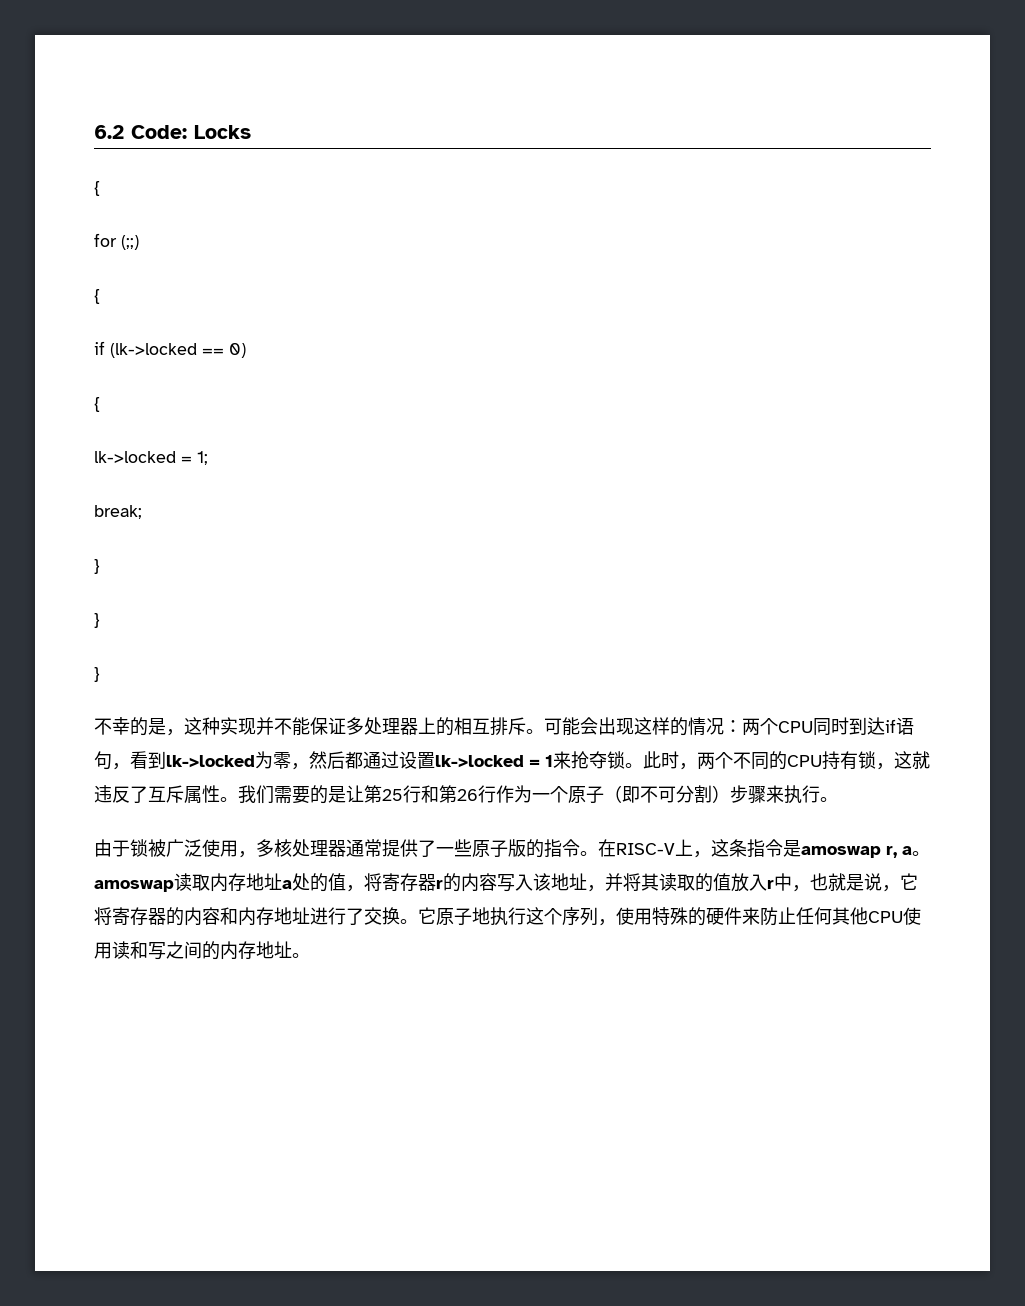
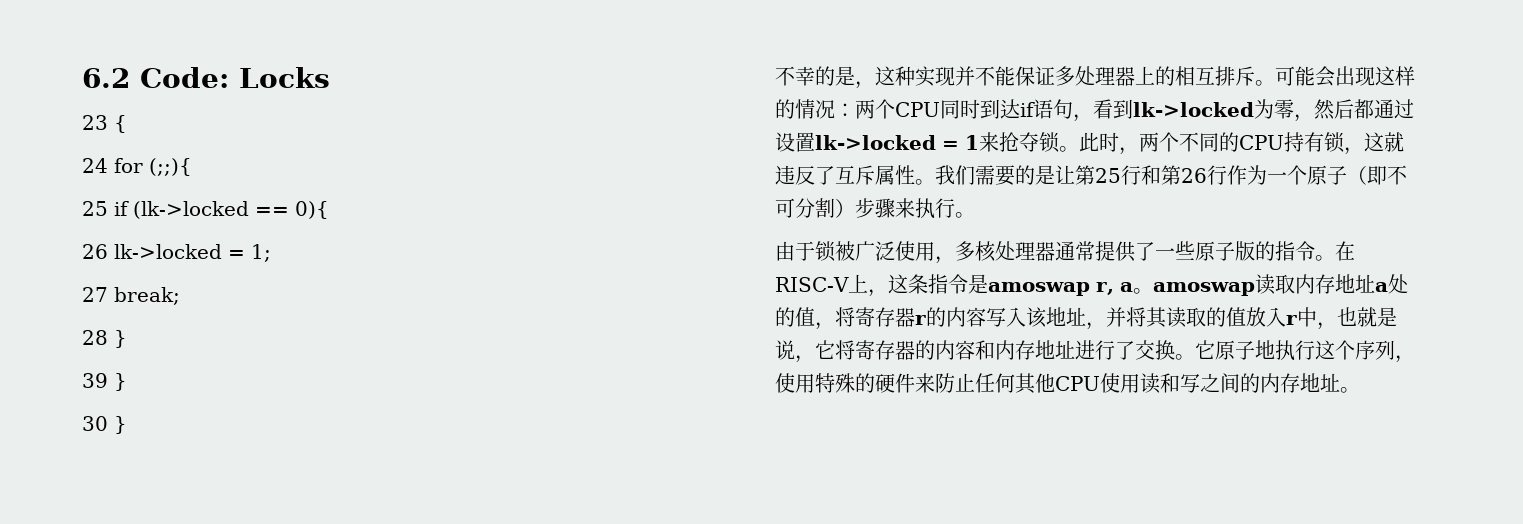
[94,181,100,196] [94,233,139,250] [94,289,100,304] { // for (;;) // { // -> [82,115,127,133] [82,158,192,176] [82,201,108,216] 23 { // 24 for (;;){ // 25
[229,343,246,358] [94,397,100,412] 0) // { // -> [295,201,329,219] [82,244,108,259] 0){ // 26
(208, 458) none -> [82,287,108,302] 27
[94,559,100,574] [94,613,100,628] } // } // -> [82,330,127,348] [82,373,127,391] [82,416,108,431] 28 } // 39 } // 30

